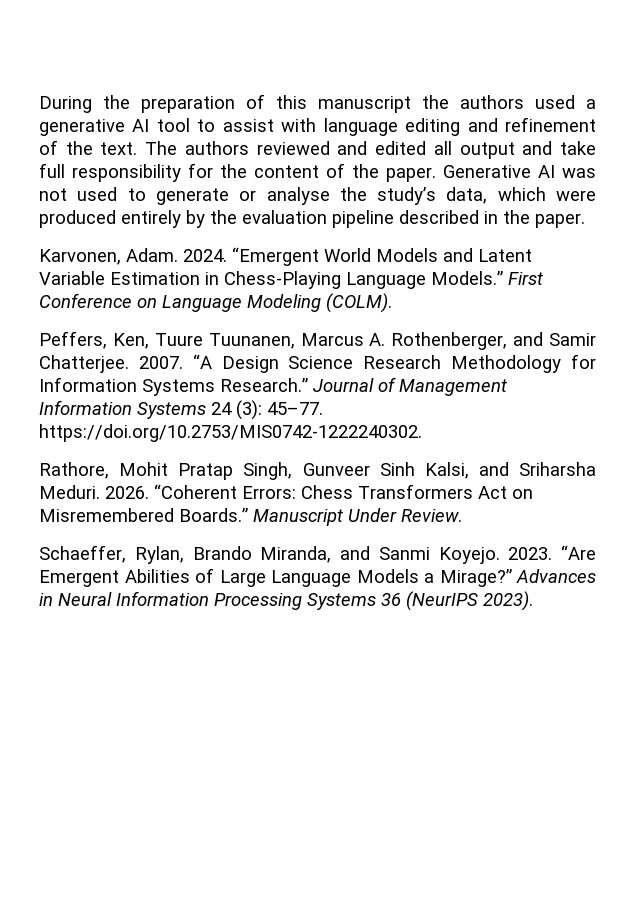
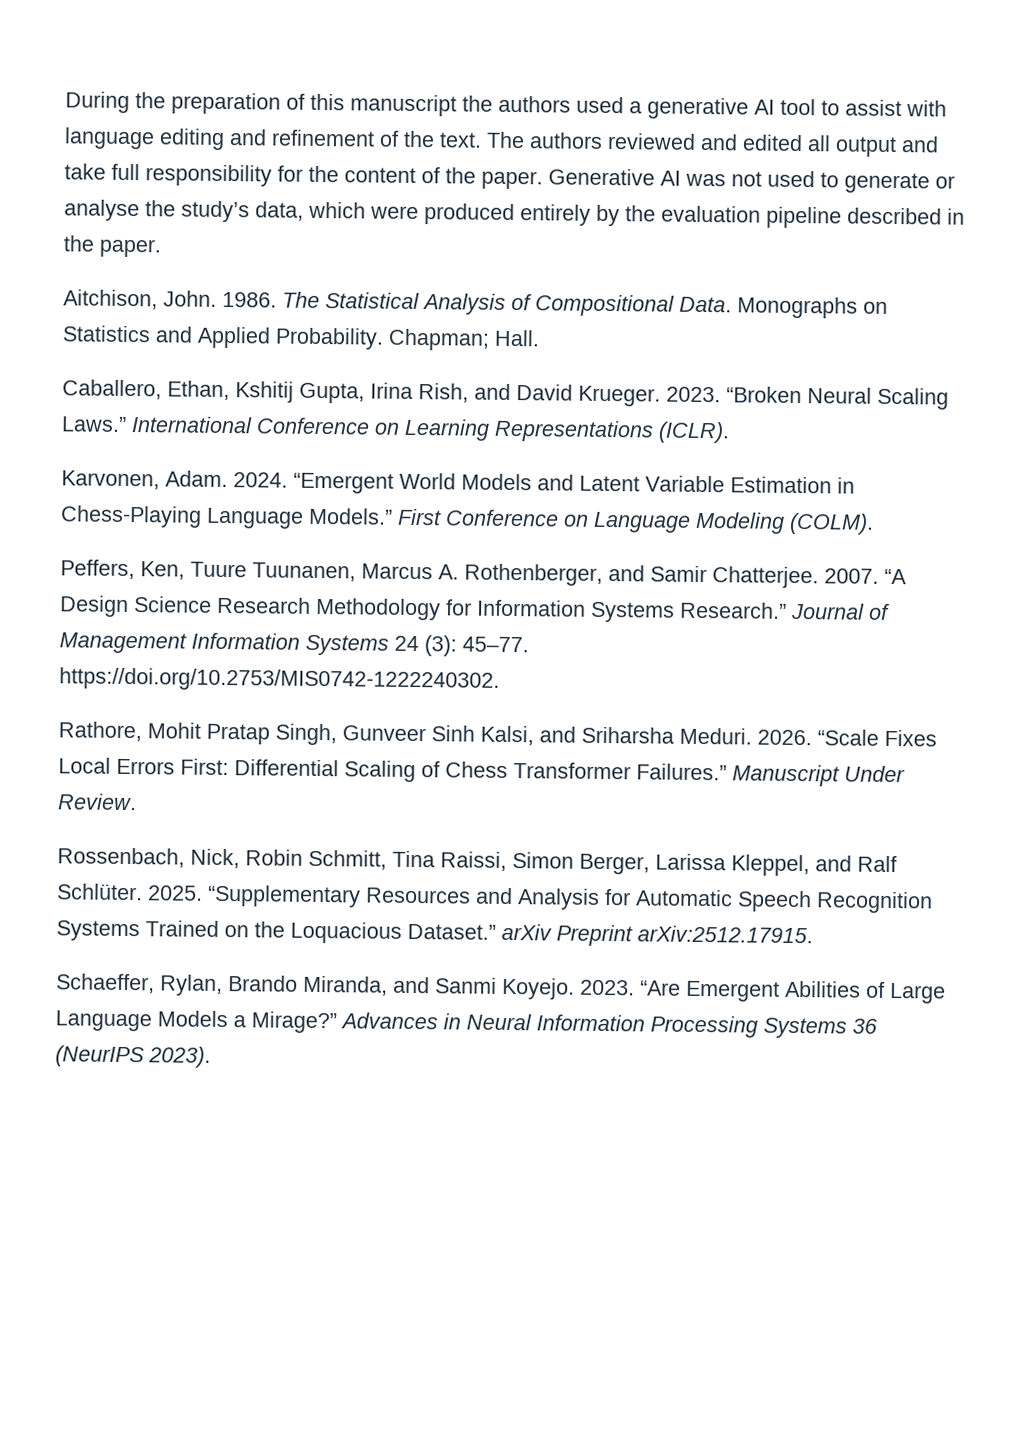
(585, 220) none -> [63,289,888,319] [62,325,540,351] [62,379,949,410] [61,416,730,444] // Aitchison, John. 1986. The Statistical Analysis of Compositional Data. Monographs on Statistics and Applied Probability. Chapman; Hall. // Caballero, Ethan, Kshitij Gupta, Irina Rish, and David Krueger. 2023. “Broken Neural Scaling Laws.” International Conference on Learning Representations (ICLR).
[154,484,533,499] [39,508,462,526] “Coherent Errors: Chess Transformers Act on Misremembered Boards.” Manuscript Under Review. -> [817,729,937,747] [58,757,905,787] [57,793,137,811] [57,847,897,877] [57,883,933,914] [56,920,813,947] “Scale Fixes Local Errors First: Differential Scaling of Chess Transformer Failures.” Manuscript Under Review. // Rossenbach, Nick, Robin Schmitt, Tina Raissi, Simon Berger, Larissa Kleppel, and Ralf Schlüter. 2025. “Supplementary Resources and Analysis for Automatic Speech Recognition Systems Trained on the Loquacious Dataset.” arXiv Preprint arXiv:2512.17915.

